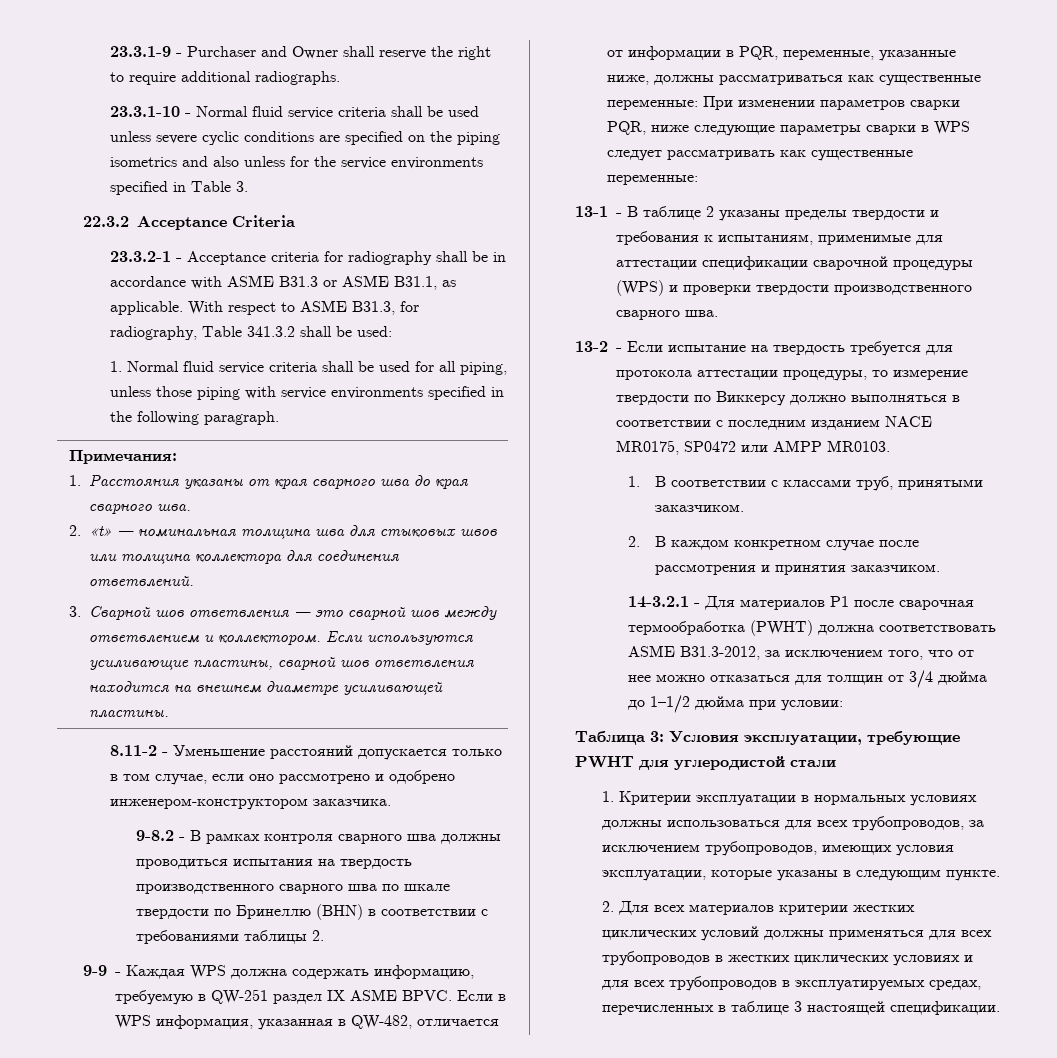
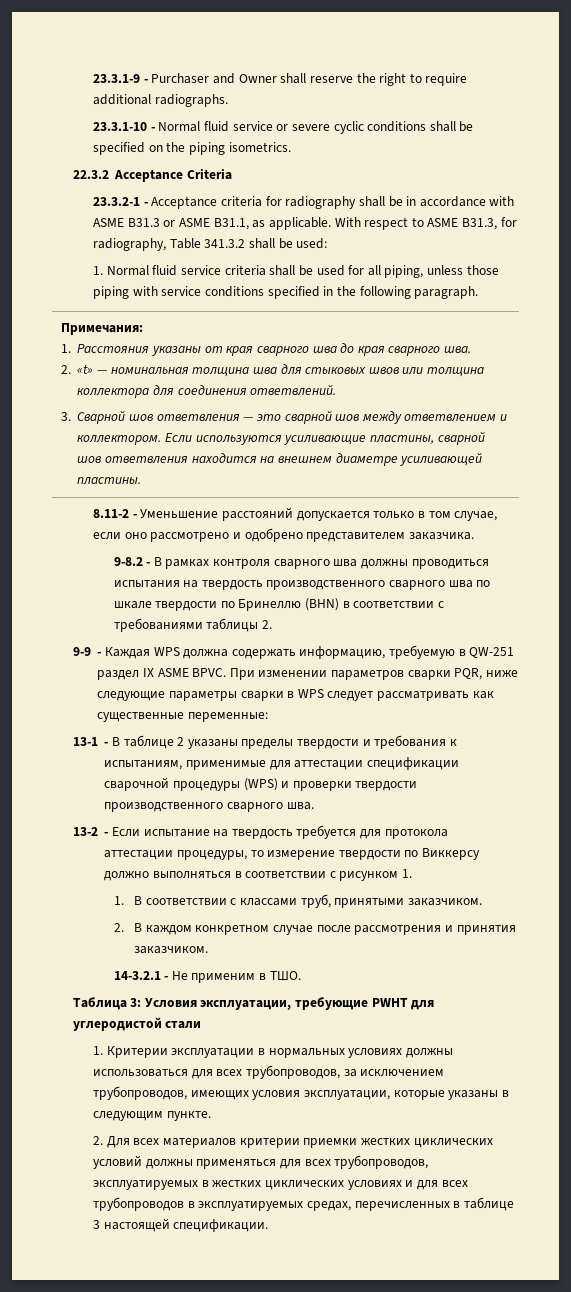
[337,106,479,117] [109,131,151,142] criteria shall be used unless -> [276,124,289,131] or
[318,135,340,142] are -> [429,121,474,132] shall be
[109,156,483,169] [109,181,248,195] isometrics and also unless for the service environments specified in Table 3. -> [228,142,291,152] isometrics.
[330,387,423,399] environments -> [204,286,264,297] conditions
[109,798,308,810] инженером-конструктором -> [306,532,406,542] представителем
[457,990,507,1001] [115,1015,500,1030] [607,46,957,61] [607,74,982,86] [607,99,699,110] Если в WPS информация, указанная в QW-482, отличается от информации в PQR, переменные, указанные ниже, должны рассматриваться как существенные переменные: -> (227, 672) none
[728,416,933,430] [616,440,891,455] последним изданием NACE MR0175, SP0472 или AMPP MR0103. -> [339,869,413,881] рисунком 1.
[704,596,975,610] [628,620,997,636] [628,645,975,660] [628,670,988,688] [628,695,844,713] Для материалов P1 после сварочная термообработка (PWHT) должна соответствовать ASME B31.3-2012, за исключением того, что от нее можно отказаться для толщин от 3/4 дюйма до 1–1/2 дюйма при условии: -> [171,971,301,983] Не применим в ТШО.
(848, 910) none -> [303,1138,358,1148] приемки
[601,951,710,966] трубопроводов -> [334,1155,429,1169] [93,1180,199,1190] трубопроводов, эксплуатируемых

